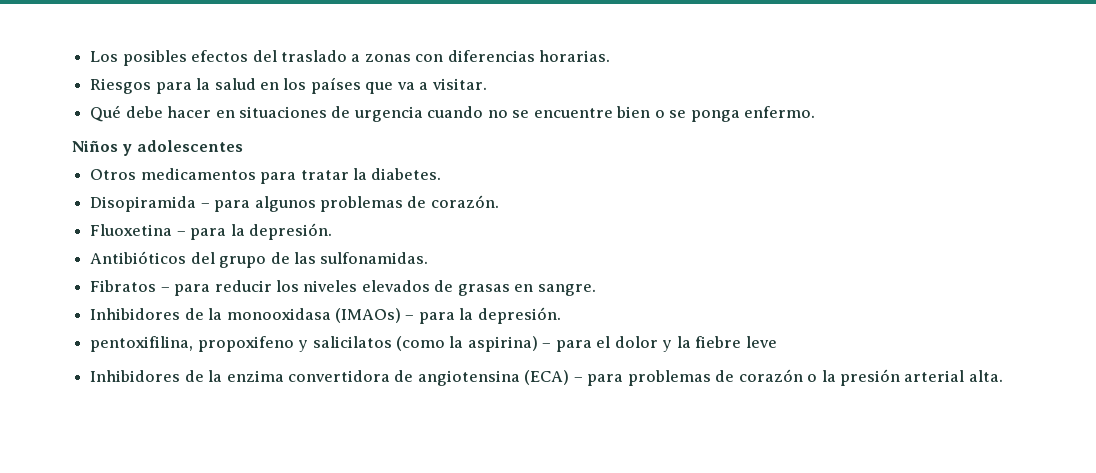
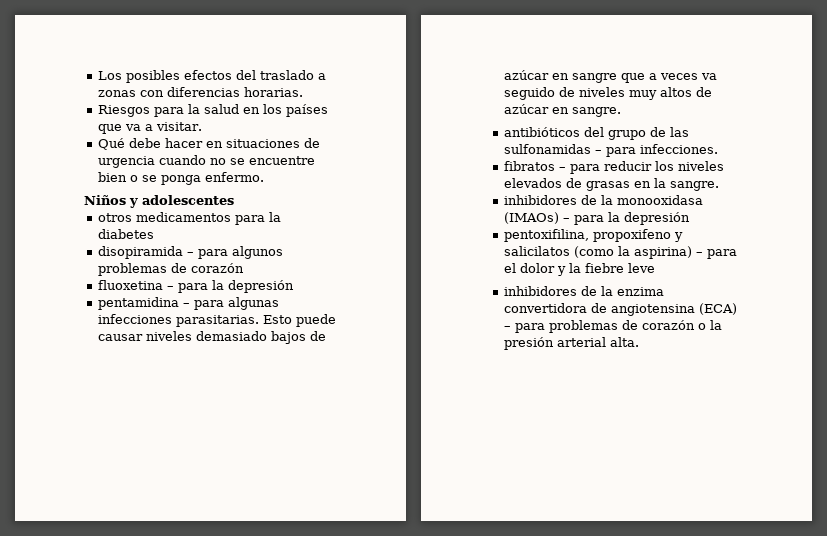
[90,169,137,180] Otros -> [98,213,133,222] otros
[300,168,442,180] [90,196,197,212] tratar la diabetes. // Disopiramida -> [269,212,282,222] [98,229,155,239] [98,246,184,259] la diabetes // disopiramida
[430,195,499,208] [90,223,332,240] [90,251,429,268] [90,280,157,292] corazón. // Fluoxetina – para la depresión. // Antibióticos del grupo de las sulfonamidas. // Fibratos -> [191,263,245,273] [98,280,295,293] [98,297,280,310] [98,314,337,327] [98,331,327,344] [504,70,718,83] [504,87,713,100] [504,104,622,117] [504,127,690,140] [504,144,719,157] [504,161,556,171] corazón // fluoxetina – para la depresión // pentamidina – para algunas infecciones parasitarias. Esto puede causar niveles demasiado bajos de azúcar en sangre que a veces va seguido de niveles muy altos de azúcar en sangre. // antibióticos del grupo de las sulfonamidas – para infecciones. // fibratos
[537,284,596,296] [90,308,181,320] sangre. // Inhibidores -> [654,178,720,191] [504,195,578,205] la sangre. // inhibidores
[477,307,561,324] depresión. -> [624,212,691,225] depresión
[90,370,181,382] Inhibidores -> [504,286,578,296] inhibidores

